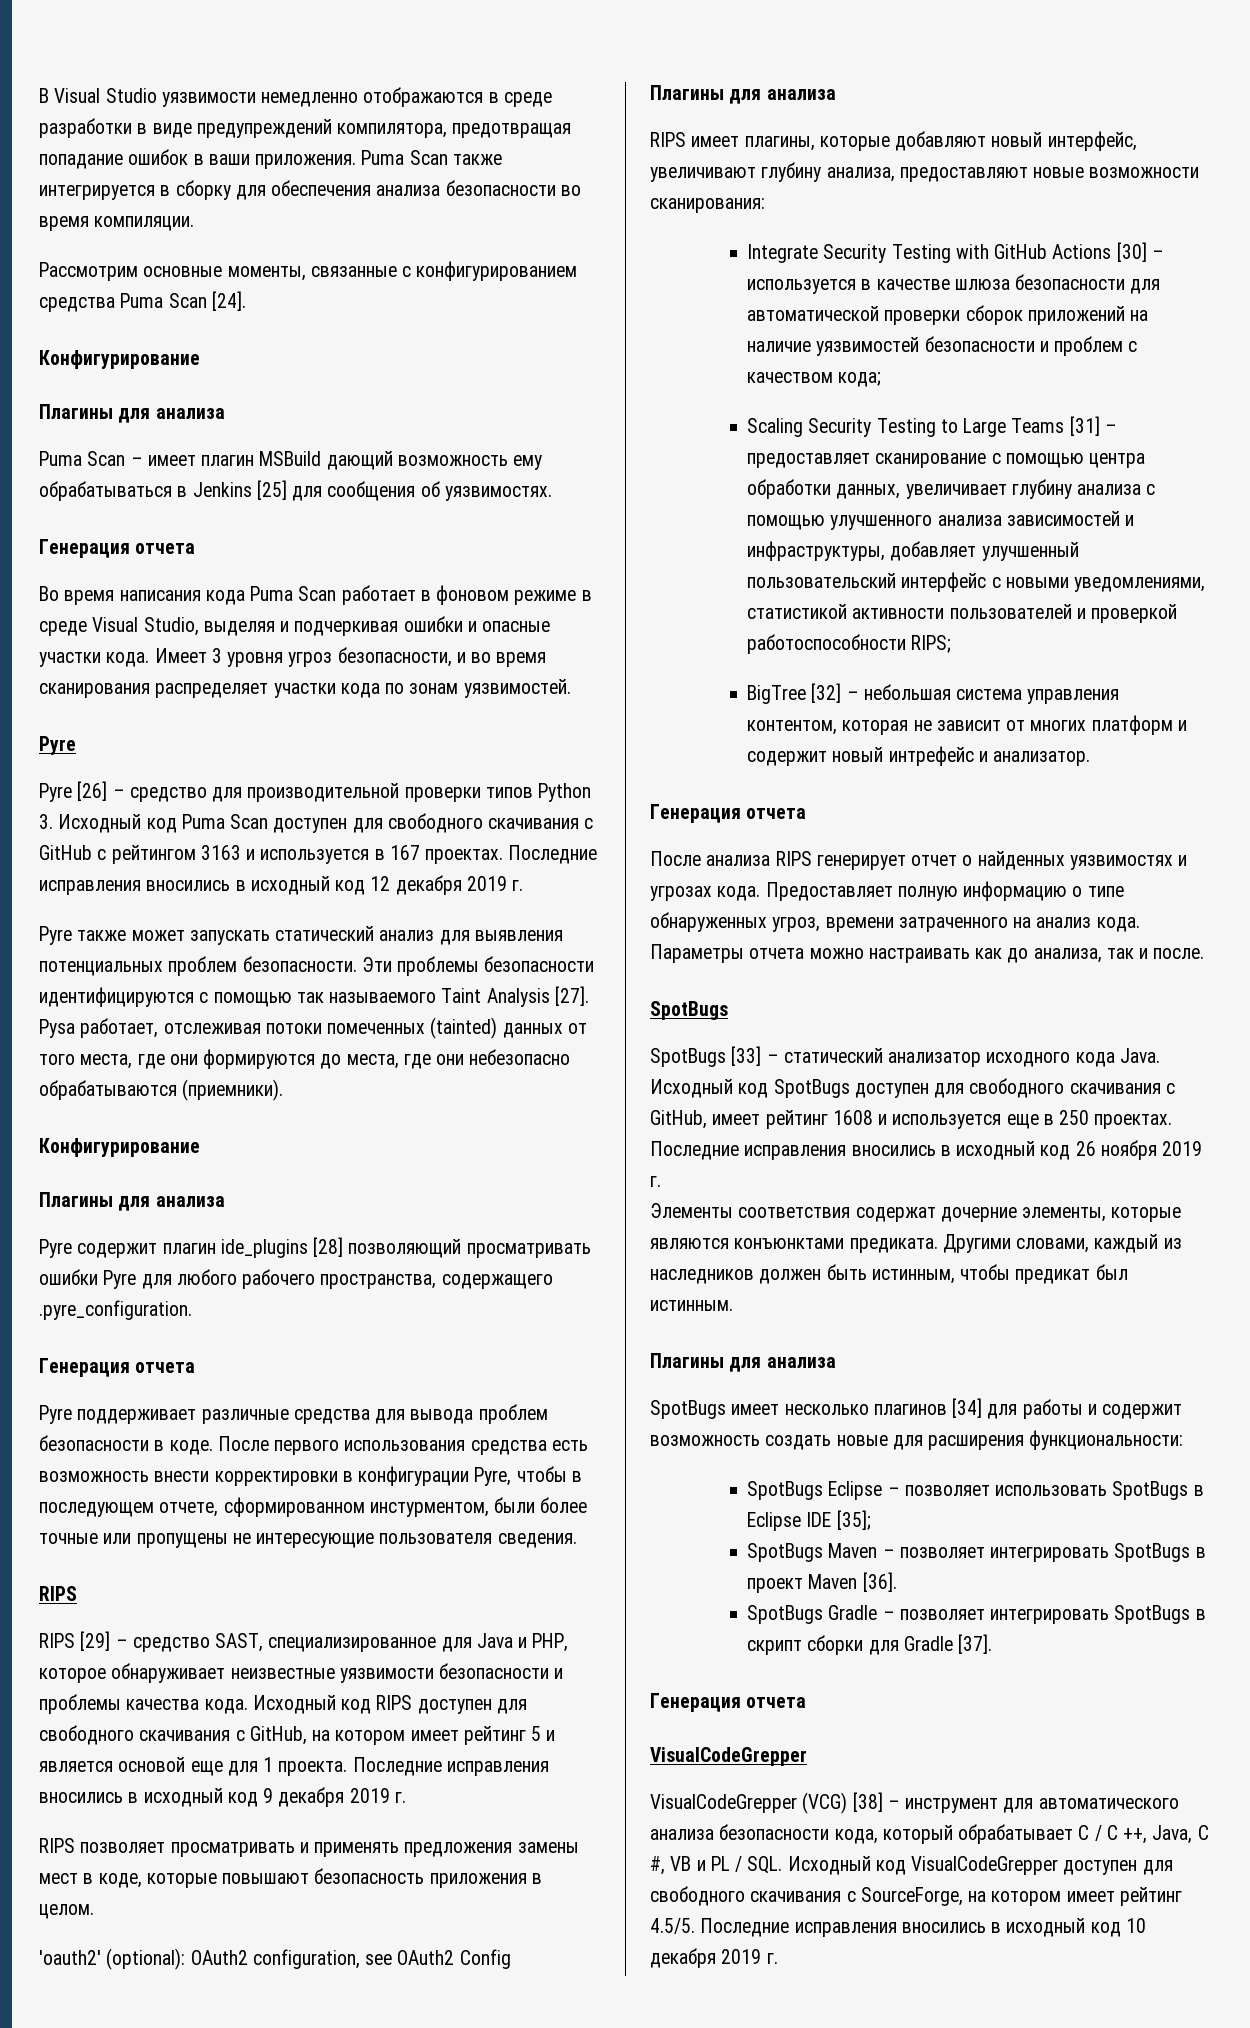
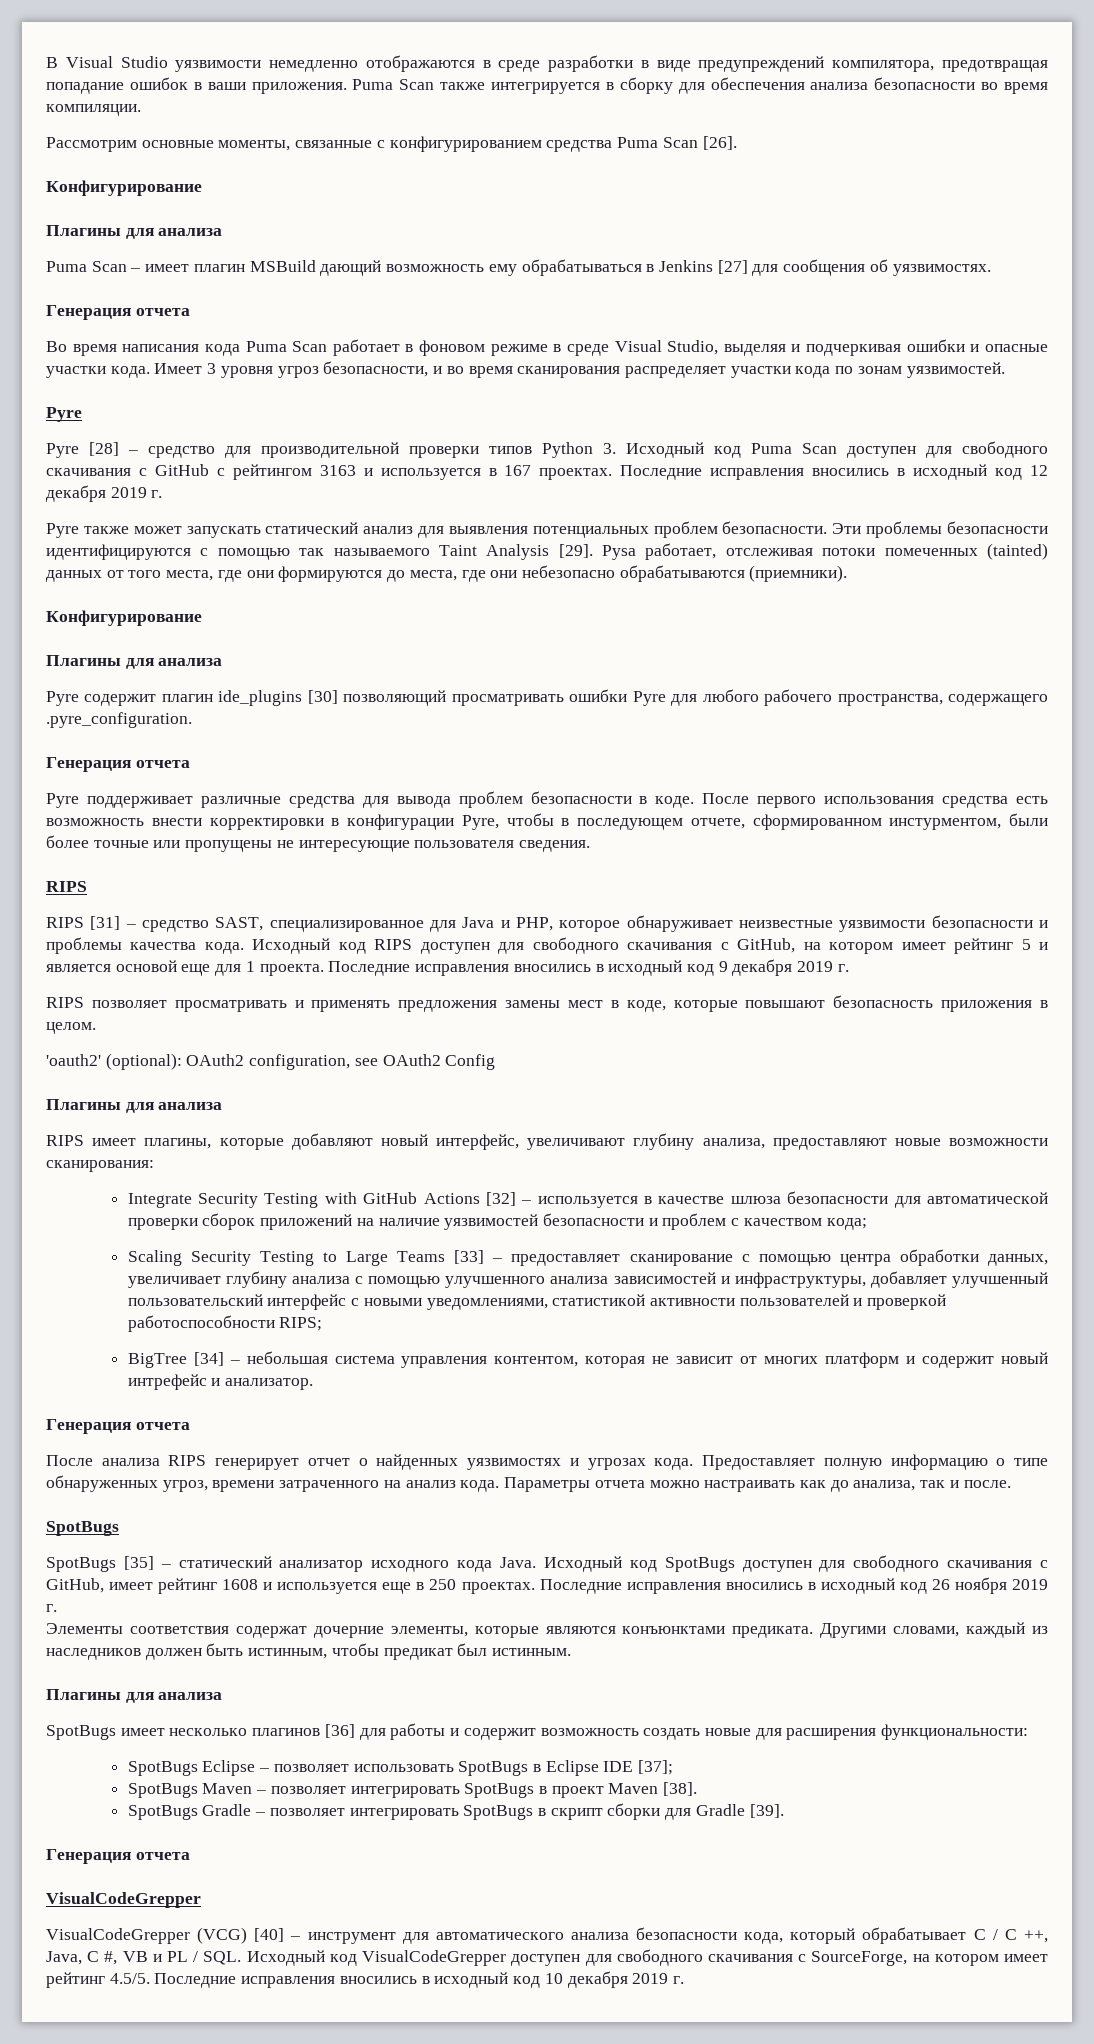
[211,291,246,311] [24]. -> [702,136,737,150] [26].
[256,480,287,500] [25] -> [717,260,748,274] [27]
[77,781,108,801] [26] -> [89,442,119,456] [28]
[554,986,589,1006] [27]. -> [558,544,593,558] [29].
[313,1237,344,1257] [28] -> [307,690,338,704] [30]
[80,1631,111,1651] [29] -> [90,916,121,930] [31]
[1116,242,1147,262] [30] -> [485,1192,516,1206] [32]
[1069,416,1100,436] [31] -> [454,1250,485,1264] [33]
[811,683,842,703] [32] -> [193,1352,224,1366] [34]
[731,1046,762,1066] [33] -> [123,1556,154,1570] [35]
[952,1398,983,1418] [34] -> [324,1724,355,1738] [36]
[836,1510,871,1530] [35]; -> [638,1760,674,1775] [37];
[862,1572,897,1592] [36]. -> [663,1782,698,1796] [38].
[958,1634,993,1654] [37]. -> [749,1804,784,1818] [39].
[852,1792,883,1812] [38] -> [254,1928,285,1942] [40]

